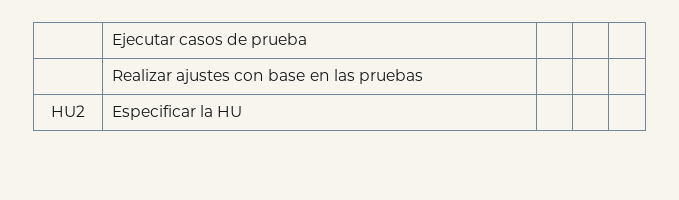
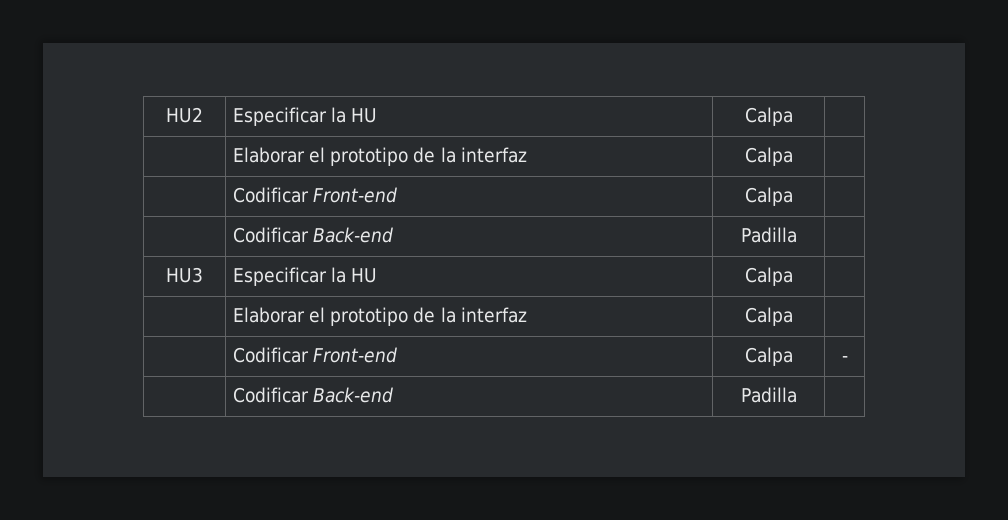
[111,33,308,48] [111,69,423,84] [51,105,85,117] [111,105,243,120] | Ejecutar casos de prueba | | | // | Realizar ajustes con base en las pruebas | | | // HU2 | Especificar la HU | | -> [166,107,203,123] [233,107,378,126] [744,107,793,126] [233,147,527,166] [744,147,793,166] [233,187,398,203] [744,187,793,206] [233,227,394,243] [740,227,797,243] [166,267,203,283] [233,267,378,286] [744,267,793,286] [233,307,527,326] [744,307,793,326] [233,347,398,363] [744,347,793,366] [841,356,848,362] [233,387,394,403] [740,387,797,403] HU2 | Especificar la HU | Calpa | // | Elaborar el prototipo de la interfaz | Calpa | // | Codificar Front-end | Calpa | // | Codificar Back-end | Padilla | // HU3 | Especificar la HU | Calpa | // | Elaborar el prototipo de la interfaz | Calpa | // | Codificar Front-end | Calpa | - // | Codificar Back-end | Padilla

